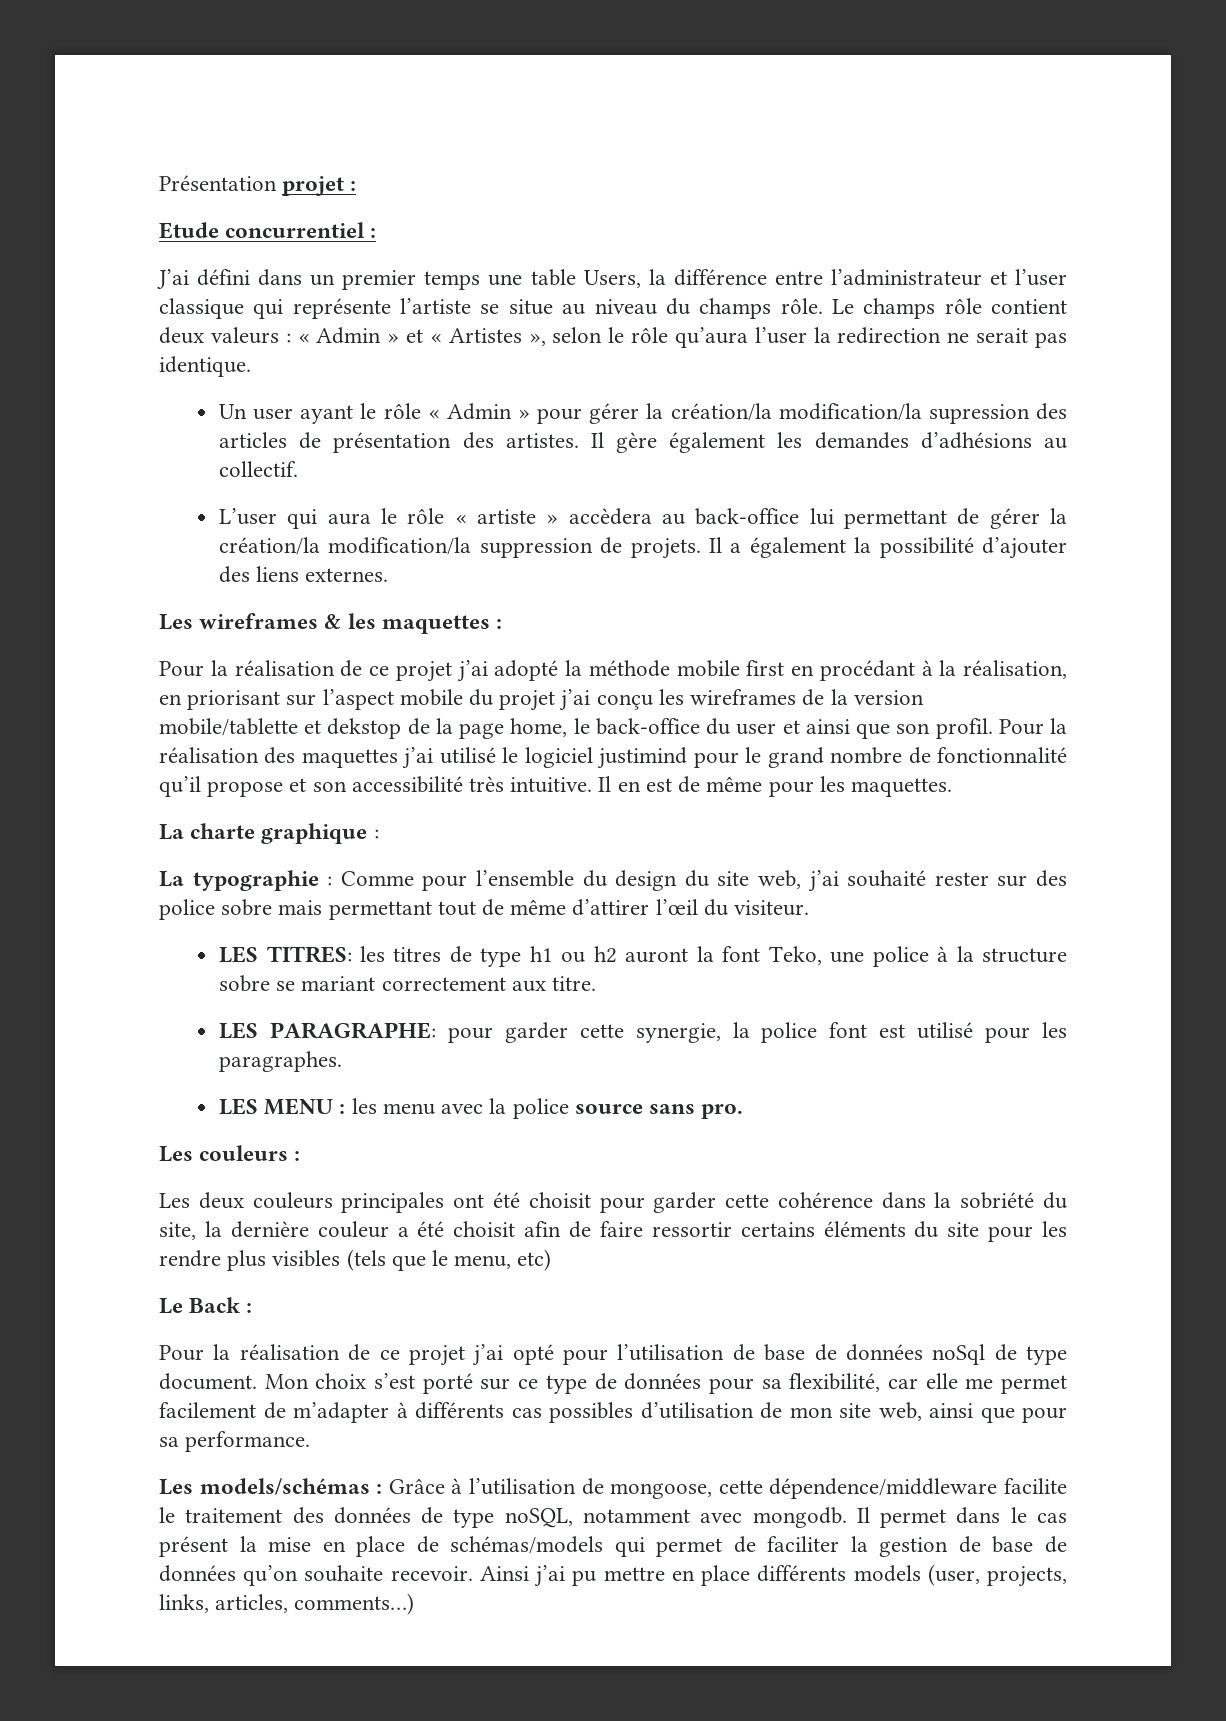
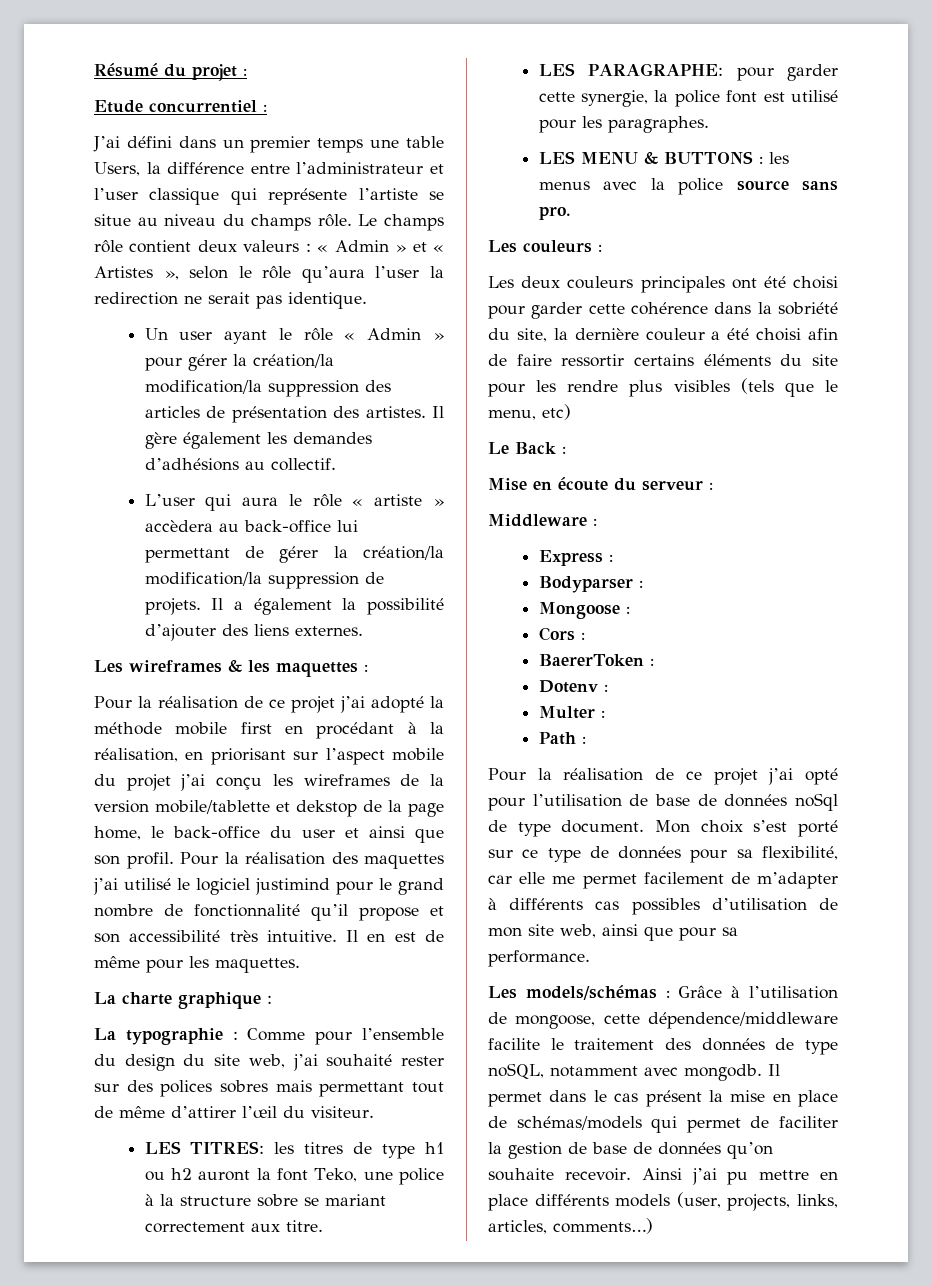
[159,175,277,191] Présentation -> [94,63,186,77] Résumé du
[928,404,1030,424] supression -> [267,380,359,397] suppression
[159,899,273,920] police sobre -> [160,1080,268,1097] polices sobres
(334, 1106) none -> [643,151,753,164] & BUTTONS
[382,1103,435,1115] menu -> [538,181,590,190] menus
[528,1192,591,1208] choisit -> [793,276,838,289] choisi
[453,1221,516,1237] choisit -> [756,328,802,341] choisi
(253, 1308) none -> [488,477,713,491] [488,514,597,527] [538,550,613,566] [538,576,643,593] [538,602,630,619] [538,627,585,641] [538,654,655,666] [538,680,608,693] [538,706,605,719] [538,732,586,745] // Mise en écoute du serveur : // Middleware : // Express : // Bodyparser : // Mongoose : // Cors : // BaererToken : // Dotenv : // Multer : // Path :

